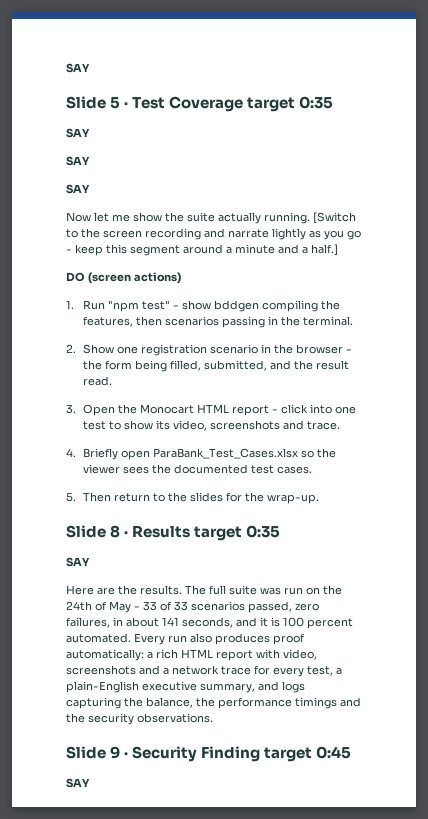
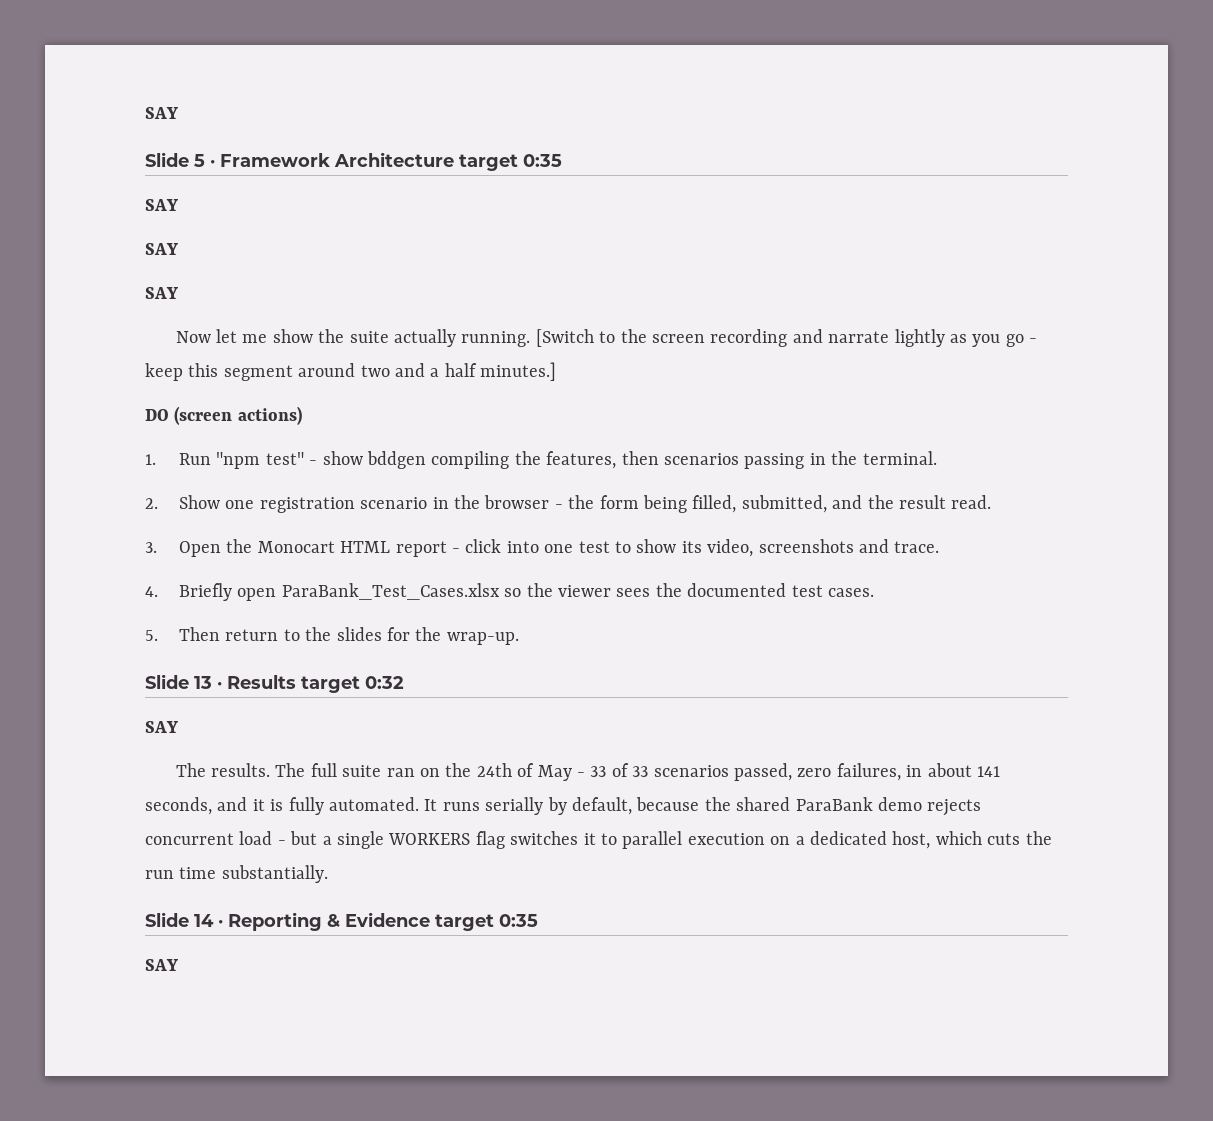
[132,96,244,112] Test Coverage -> [220,152,454,167] Framework Architecture
[226,244,338,256] a minute and a half.] -> [360,362,557,381] two and a half minutes.]
[110,525,121,538] 8 -> [194,676,212,689] 13
[246,525,281,538] [66,557,90,567] [66,585,137,595] 0:35 // SAY // Here are the -> [365,676,404,689] [145,721,178,733] [175,763,206,777] 0:32 // SAY // The
[260,587,303,595] was run -> [386,768,415,777] ran
[283,617,353,629] [66,633,305,645] [66,649,317,661] [66,665,342,677] [66,681,305,693] [66,697,361,709] [66,713,213,725] [66,746,352,762] 100 percent automated. Every run also produces proof automatically: a rich HTML report with video, screenshots and a network trace for every test, a plain-English executive summary, and logs capturing the balance, the performance timings and the security observations. // Slide 9 · Security Finding target 0:45 -> [288,797,982,816] [145,831,1052,849] [145,865,328,883] [145,912,538,931] fully automated. It runs serially by default, because the shared ParaBank demo rejects concurrent load - but a single WORKERS flag switches it to parallel execution on a dedicated host, which cuts the run time substantially. // Slide 14 · Reporting & Evidence target 0:35

